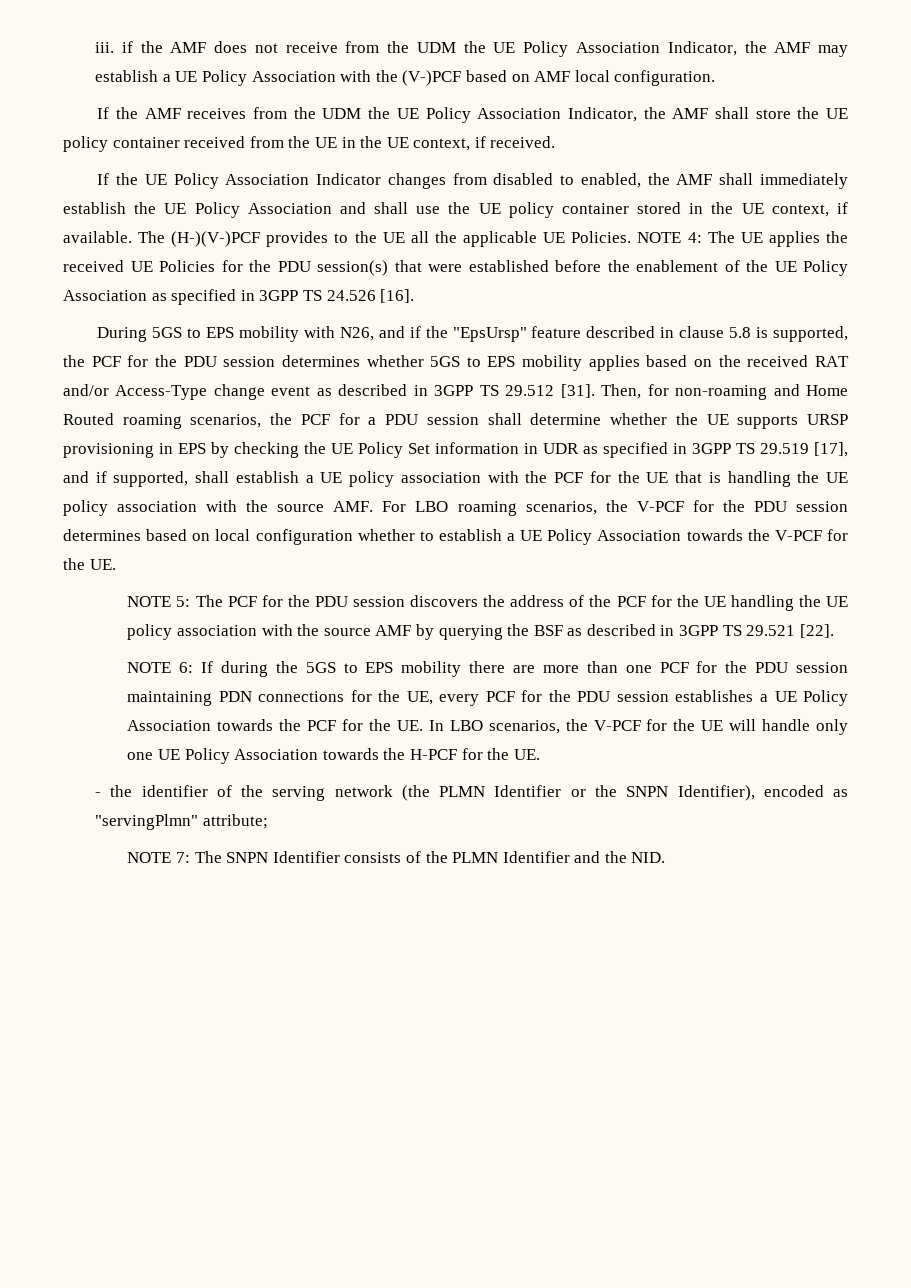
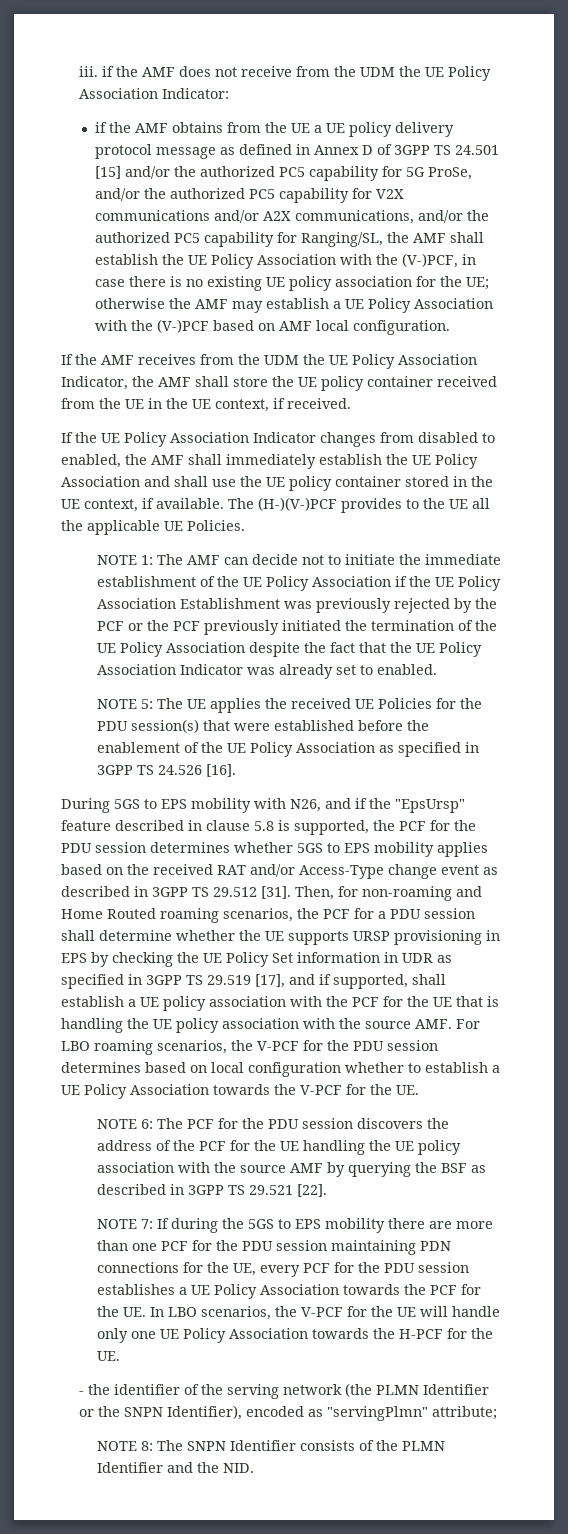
[667,41,737,56] Indicator, -> [162,88,230,99] [95,122,455,137] [95,144,500,159] [95,166,473,181] [95,188,405,203] [95,210,490,224] [95,232,485,247] [95,253,477,269] [95,276,490,291] [95,298,166,309] Indicator: // if the AMF obtains from the UE a UE policy delivery protocol message as defined in Annex D of 3GPP TS 24.501 [15] and/or the authorized PC5 capability for 5G ProSe, and/or the authorized PC5 capability for V2X communications and/or A2X communications, and/or the authorized PC5 capability for Ranging/SL, the AMF shall establish the UE Policy Association with the (V-)PCF, in case there is no existing UE policy association for the UE; otherwise
[637,232,702,243] NOTE 4: -> [97,554,502,565] [97,576,502,591] [97,598,498,613] [97,620,498,635] [97,642,483,657] [97,664,438,679] [97,699,154,709] // NOTE 1: The AMF can decide not to initiate the immediate establishment of the UE Policy Association if the UE Policy Association Establishment was previously rejected by the PCF or the PCF previously initiated the termination of the UE Policy Association despite the fact that the UE Policy Association Indicator was already set to enabled. // NOTE 5:
[176,596,191,607] 5: -> [141,1119,154,1129] 6:
[179,662,194,673] 6: -> [141,1219,154,1229] 7:
[175,852,190,863] 7: -> [141,1441,154,1451] 8:

